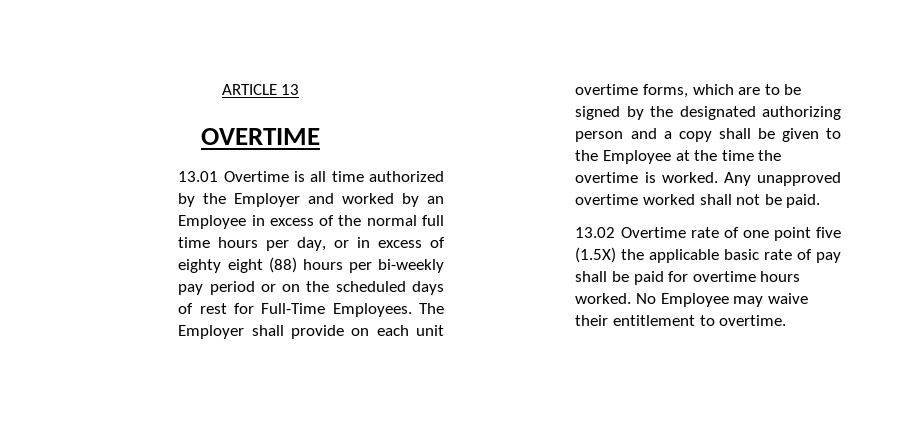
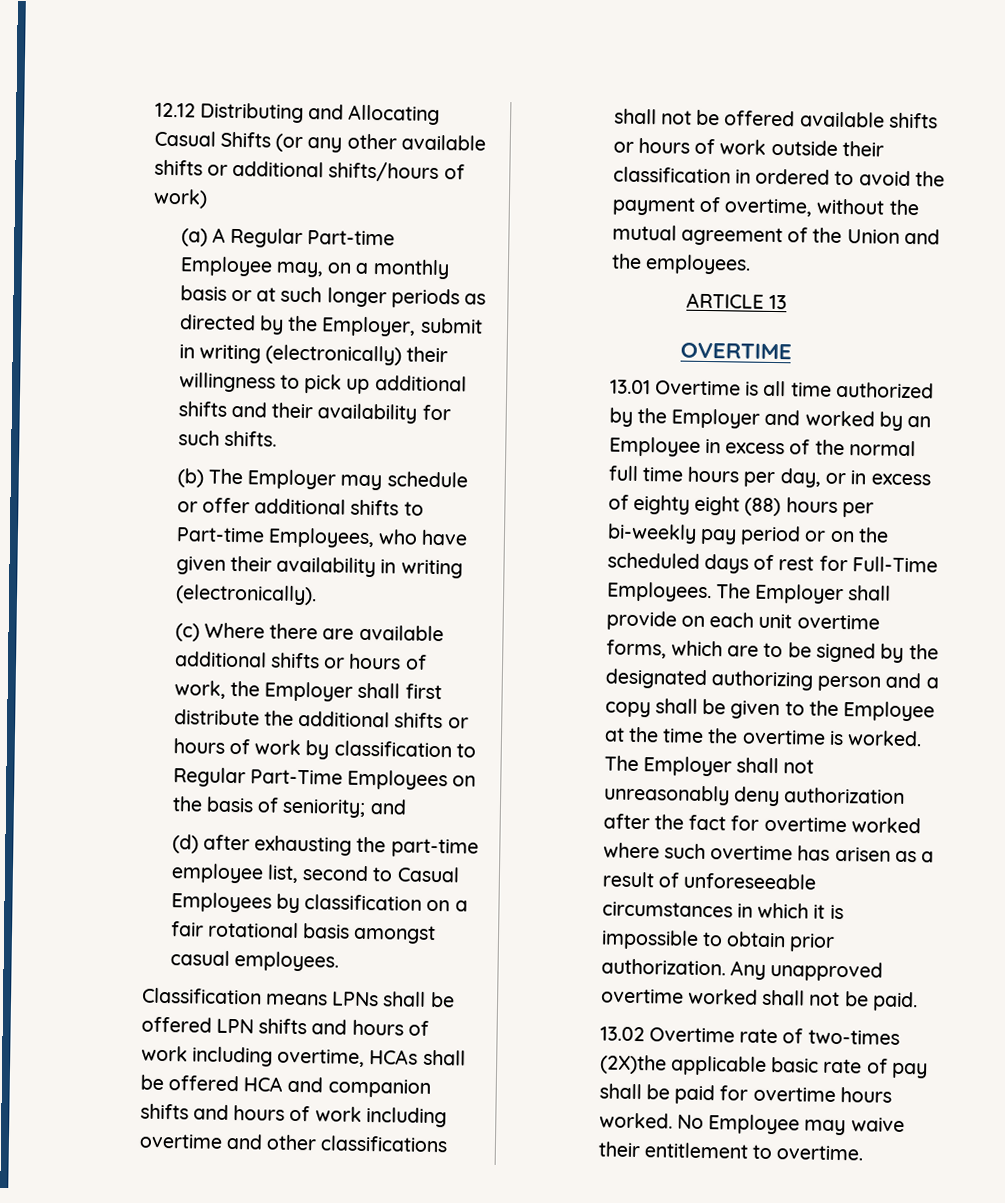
(221, 89) none -> [154,102,441,126] [153,130,486,153] [153,159,465,183] [152,188,208,209] [180,227,396,249] [179,256,450,280] [179,285,487,309] [179,314,483,337] [178,344,449,366] [178,372,467,395] [177,401,451,424] [177,430,277,447] [176,468,468,491] [176,497,424,516] [175,527,469,549] [175,555,463,579] [174,584,317,606] [174,622,444,642] [174,651,427,670] [173,680,442,702] [173,709,469,729] [172,738,476,760] [172,767,477,791] [171,796,407,818] [171,834,479,858] [170,863,460,884] [170,892,468,914] [169,921,437,945] [169,950,339,972] [141,987,455,1008] [140,1016,429,1036] [140,1045,466,1068] [139,1074,431,1098] [139,1103,447,1128] [138,1133,449,1153] [613,108,938,129] [612,137,884,157] [612,166,945,187] [611,196,919,217] [611,224,940,247] [610,253,751,275] 12.12 Distributing and Allocating Casual Shifts (or any other available shifts or additional shifts/hours of work) // (a) A Regular Part-time Employee may, on a monthly basis or at such longer periods as directed by the Employer, submit in writing (electronically) their willingness to pick up additional shifts and their availability for such shifts. // (b) The Employer may schedule or offer additional shifts to Part-time Employees, who have given their availability in writing (electronically). // (c) Where there are available additional shifts or hours of work, the Employer shall first distribute the additional shifts or hours of work by classification to Regular Part-Time Employees on the basis of seniority; and // (d) after exhausting the part-time employee list, second to Casual Employees by classification on a fair rotational basis amongst casual employees. // Classification means LPNs shall be offered LPN shifts and hours of work including overtime, HCAs shall be offered HCA and companion shifts and hours of work including overtime and other classifications shall not be offered available shifts or hours of work outside their classification in ordered to avoid the payment of overtime, without the mutual agreement of the Union and the employees. //
(718, 177) none -> [603,755,815,777] [603,784,906,807] [602,813,921,834] [602,842,935,863] [601,871,817,890] [601,901,844,920] [600,929,836,952] [600,958,726,976] The Employer shall not unreasonably deny authorization after the fact for overtime worked where such overtime has arisen as a result of unforeseeable circumstances in which it is impossible to obtain prior authorization.
[742,227,841,241] [575,247,645,263] one point five (1.5X) the -> [807,1029,900,1045] [599,1054,667,1075] two-times (2X)the

